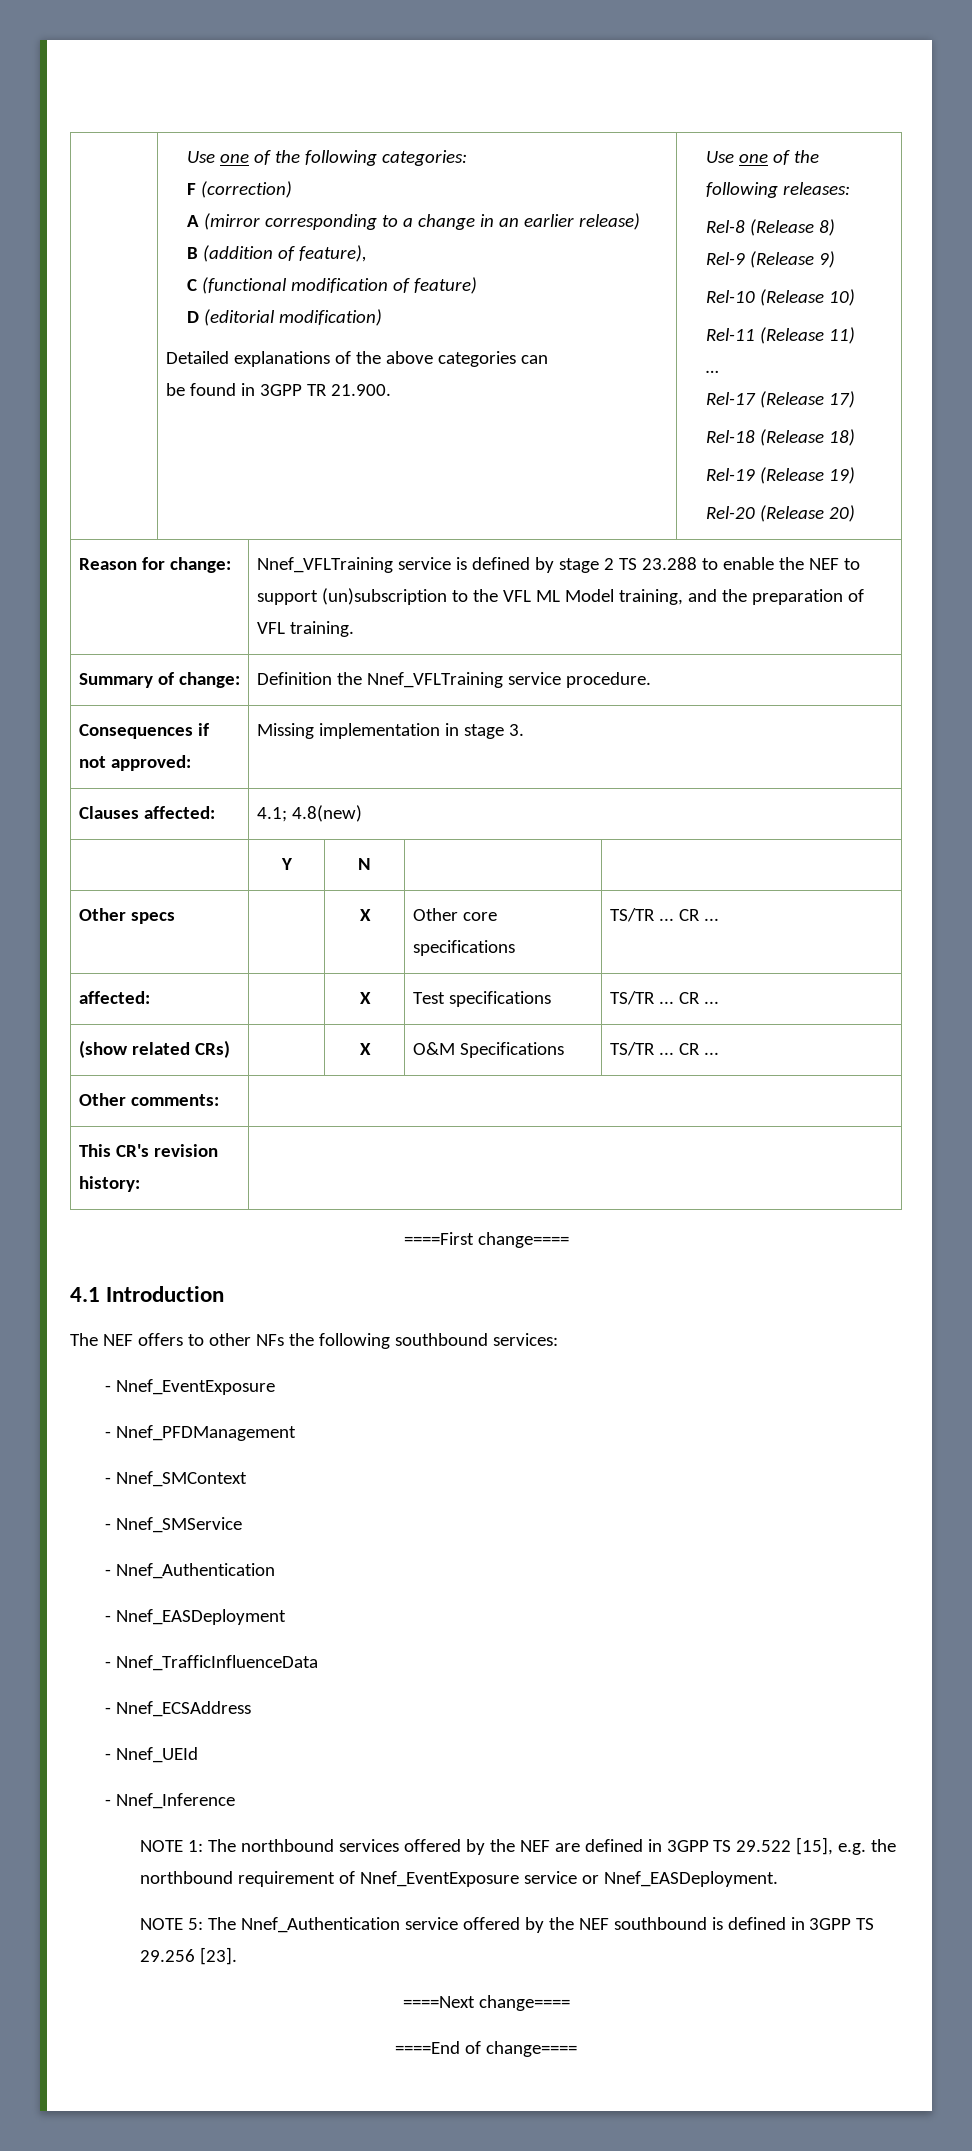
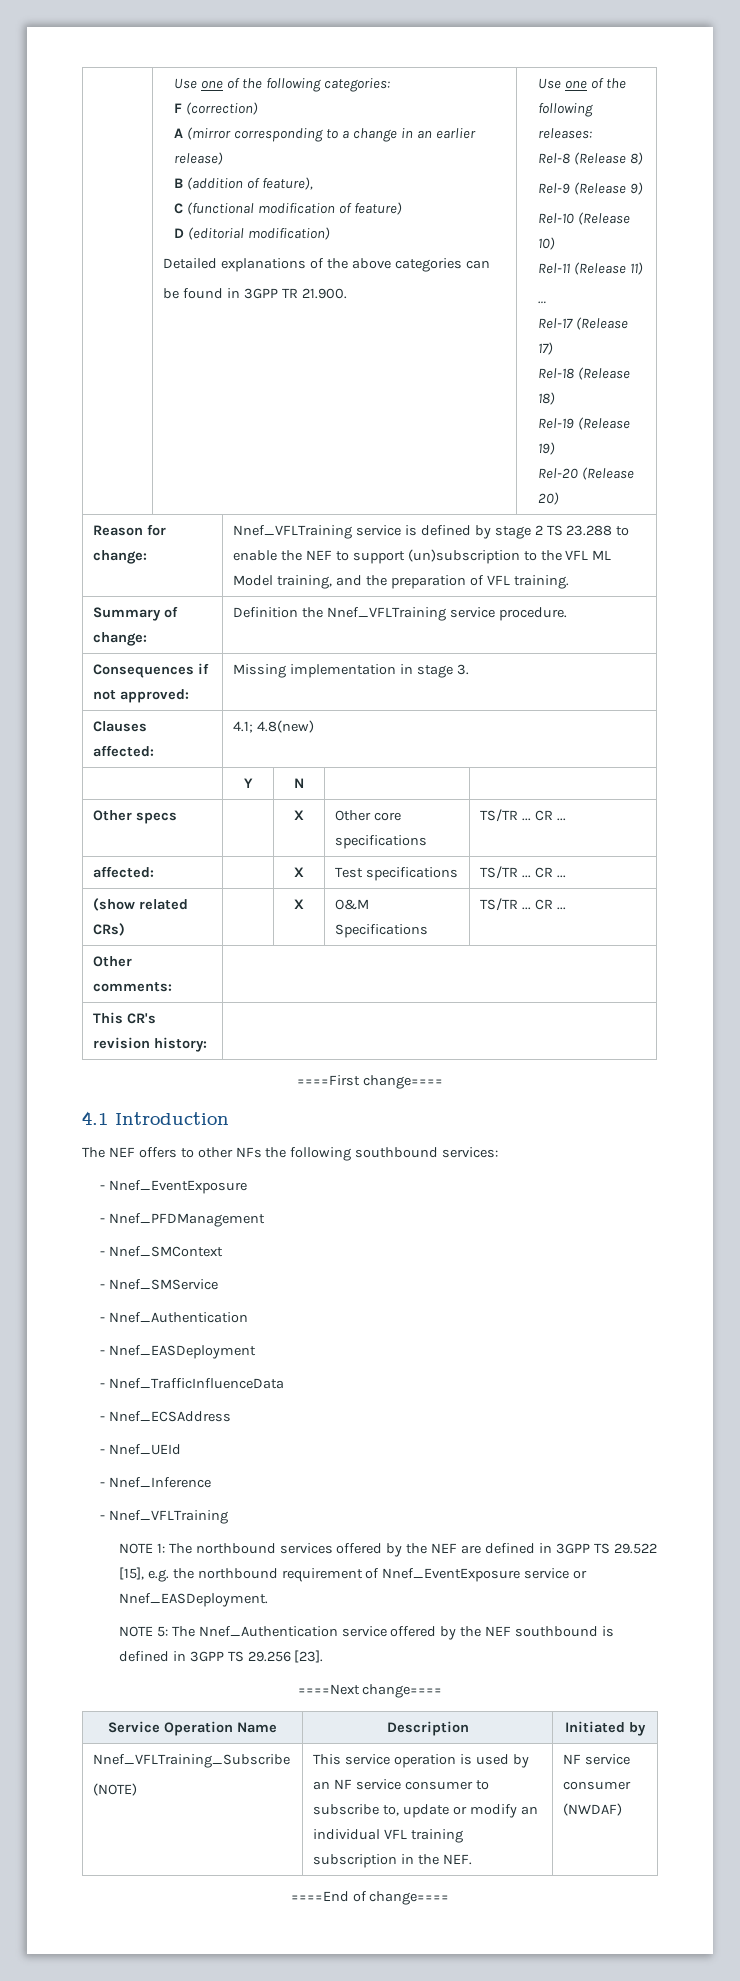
(235, 1801) none -> [100,1510,229,1524] // - Nnef_VFLTraining
(570, 2003) none -> [108,1721,277,1736] [386,1721,469,1736] [565,1721,646,1736] [93,1754,291,1768] [93,1783,138,1796] [313,1754,529,1768] [313,1779,489,1790] [313,1804,538,1818] [313,1829,463,1843] [313,1854,472,1868] [563,1754,631,1765] [563,1781,632,1790] [563,1803,623,1816] // Service Operation Name | Description | Initiated by // Nnef_VFLTraining_Subscribe // (NOTE) | This service operation is used by an NF service consumer to subscribe to, update or modify an individual VFL training subscription in the NEF. | NF service consumer (NWDAF)

